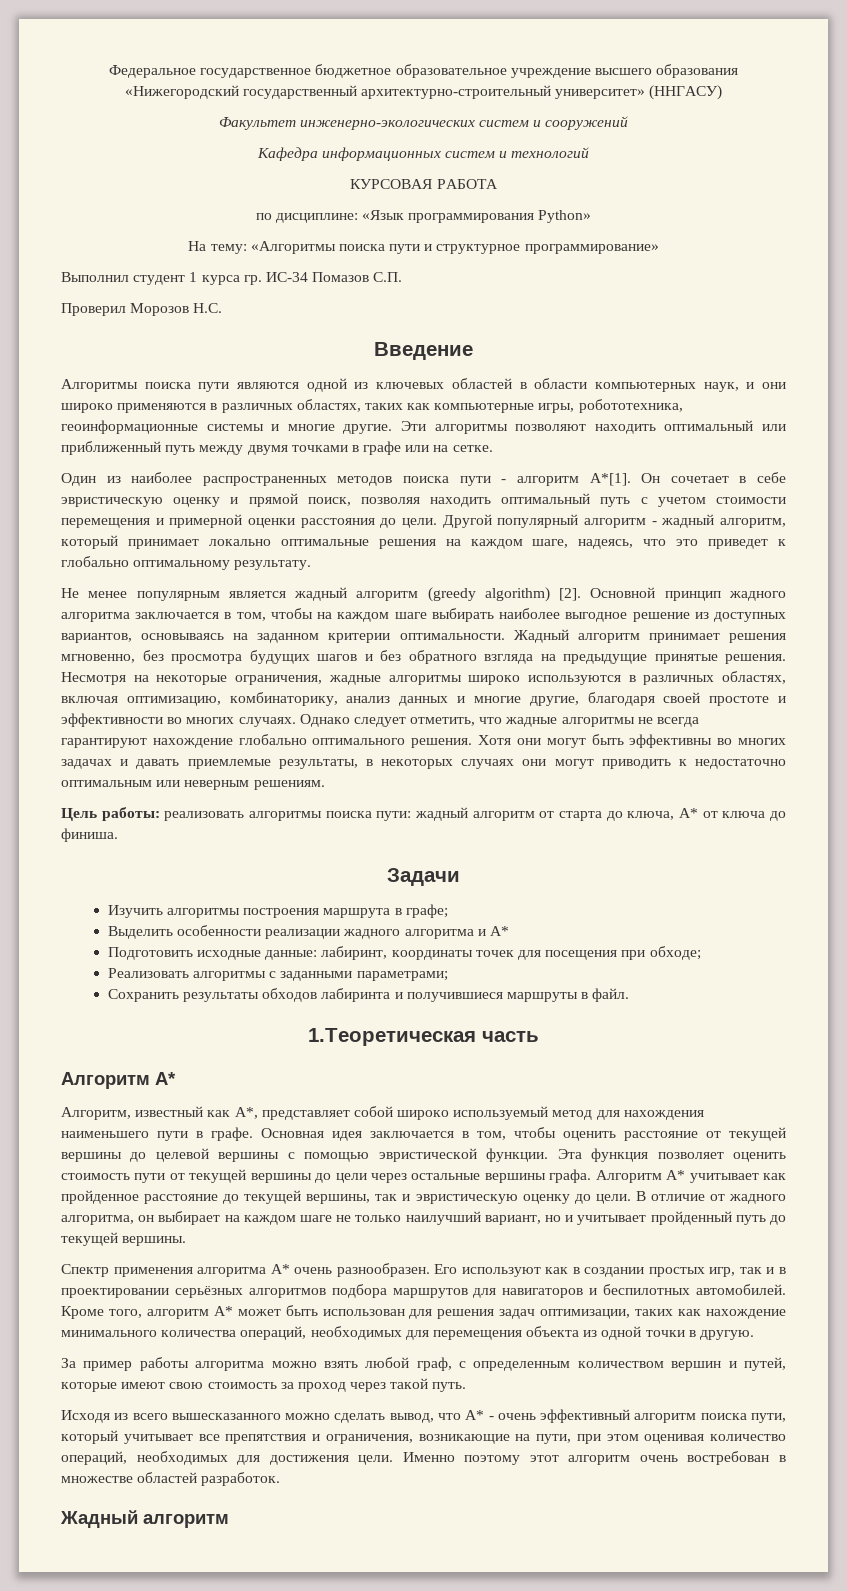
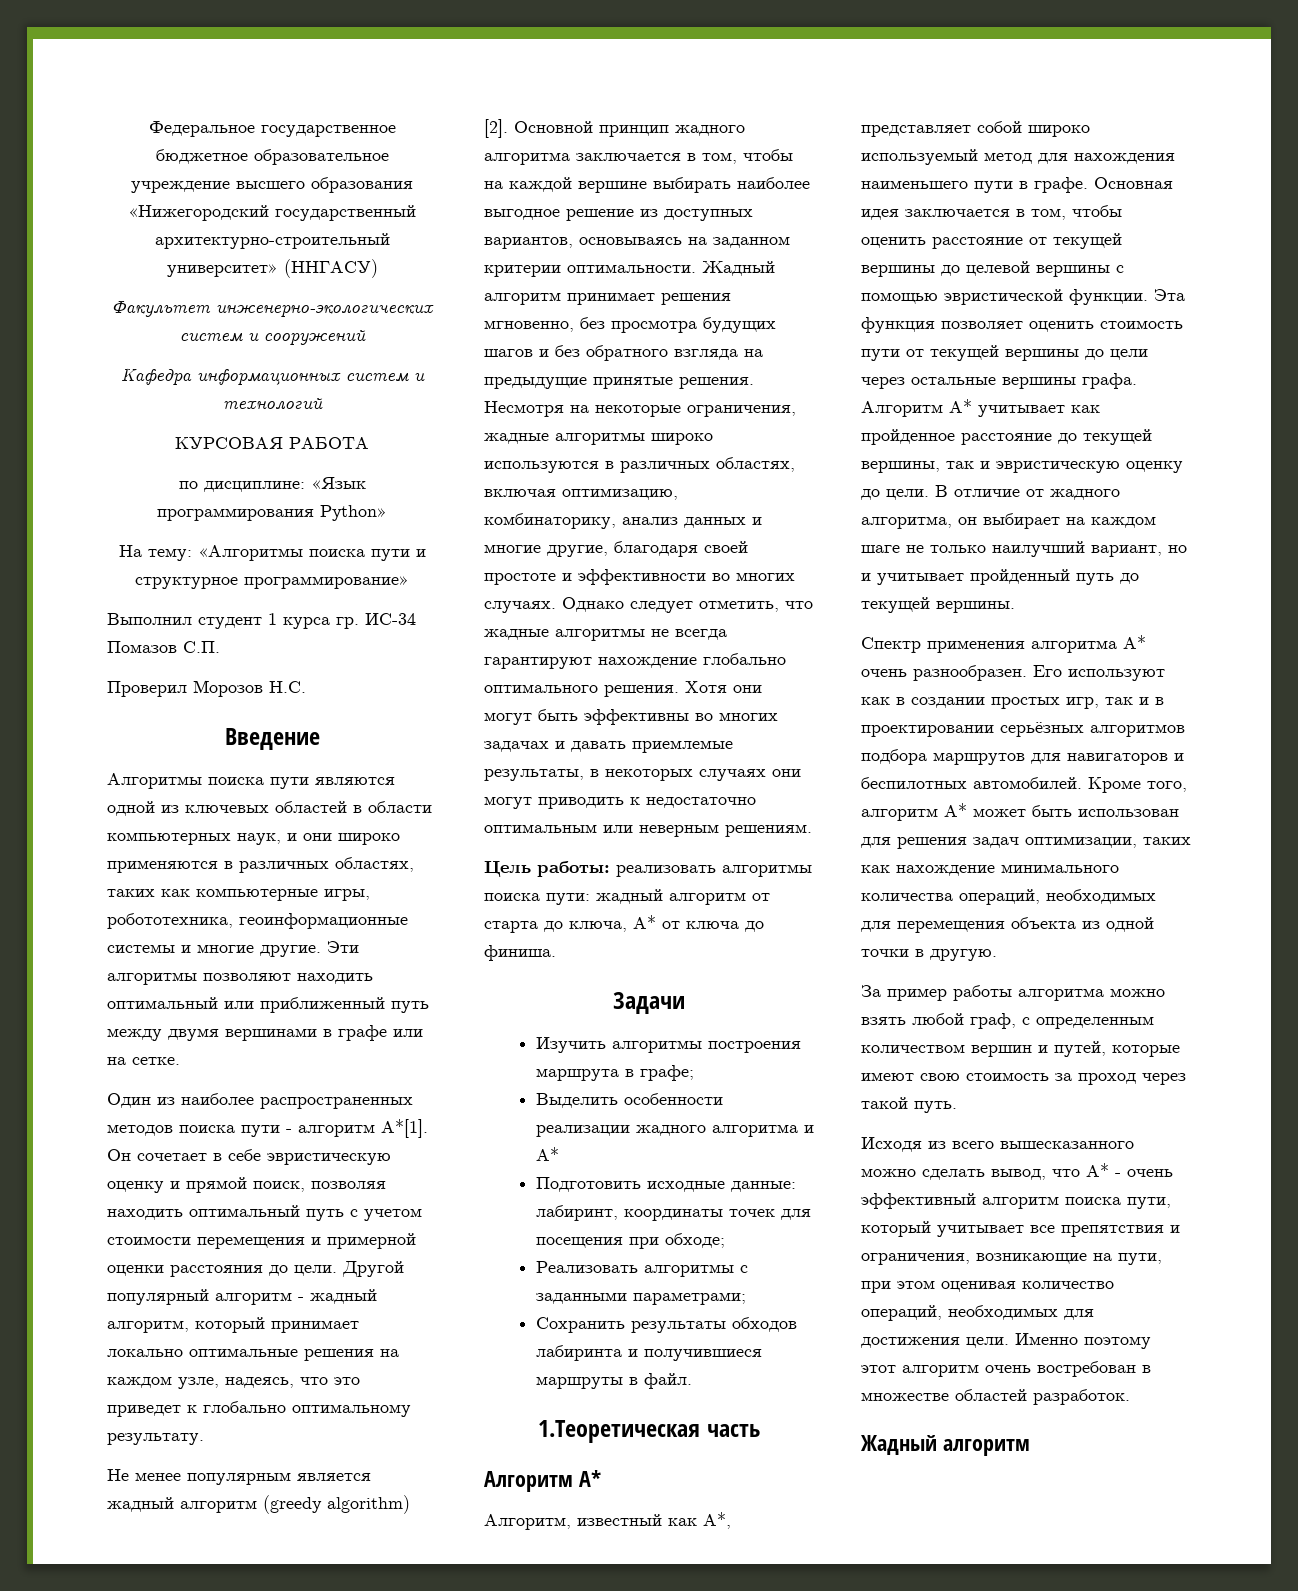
[291,445,348,452] точками -> [225,1028,317,1041] вершинами
[532,539,569,548] шаге, -> [178,1377,219,1389] узле,
[337,612,427,622] каждом шаге -> [509,177,647,193] каждой вершине

